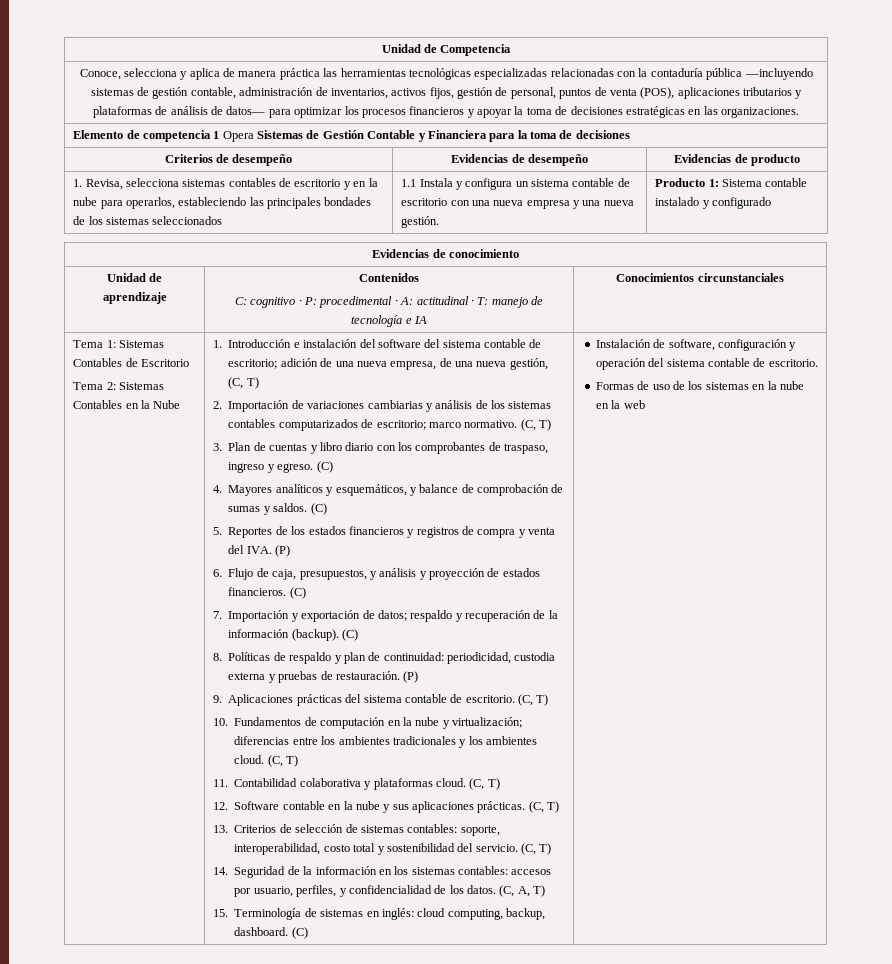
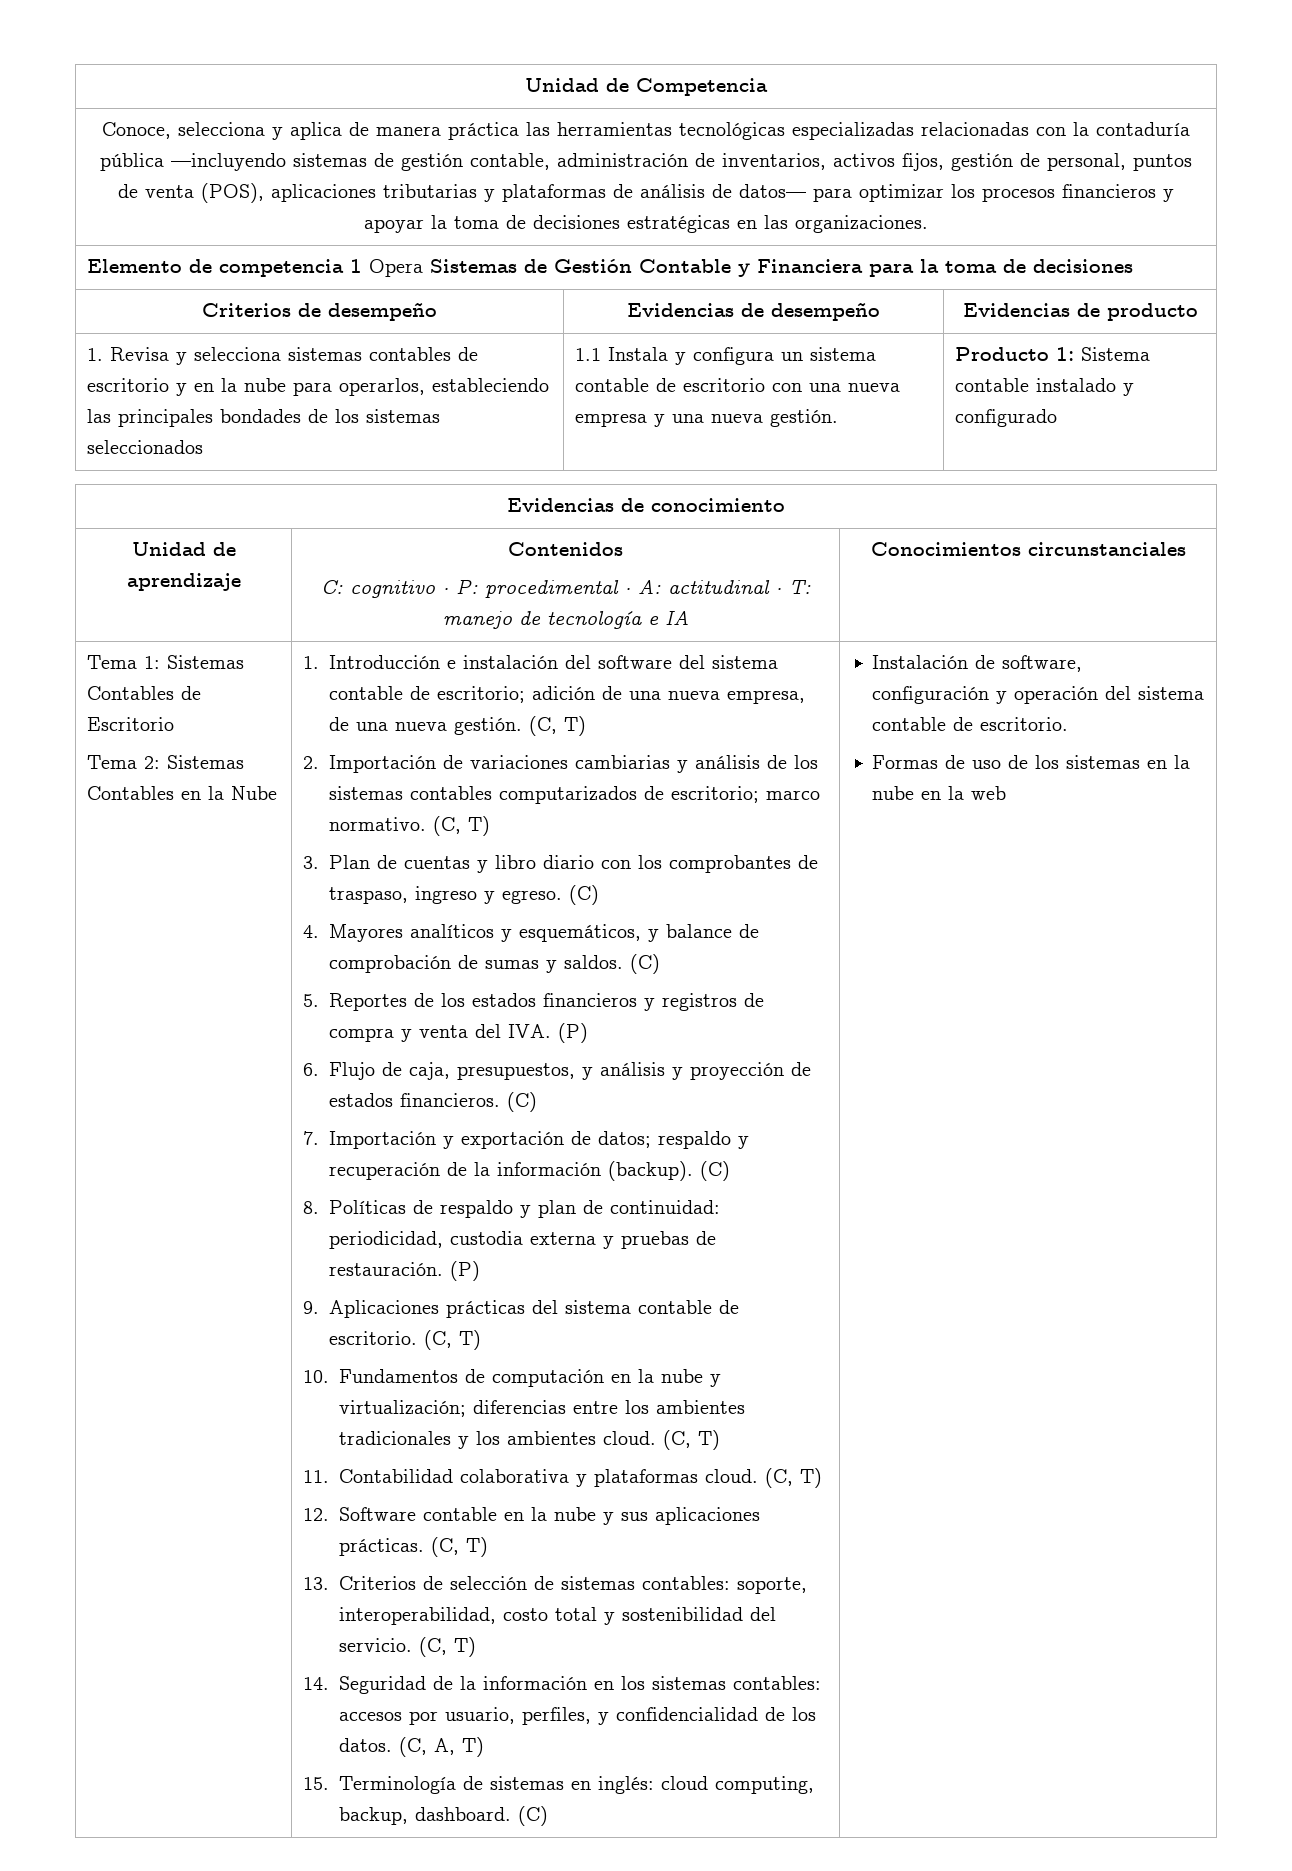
[743,87,792,96] tributarios -> [383,184,478,198] tributarias
[85,179,123,190] Revisa, -> [109,347,187,365] Revisa y
[509,358,548,370] gestión, -> [453,717,522,735] gestión.

